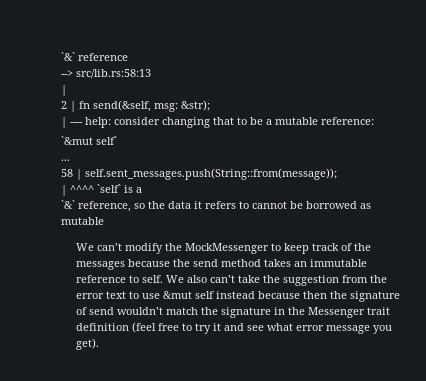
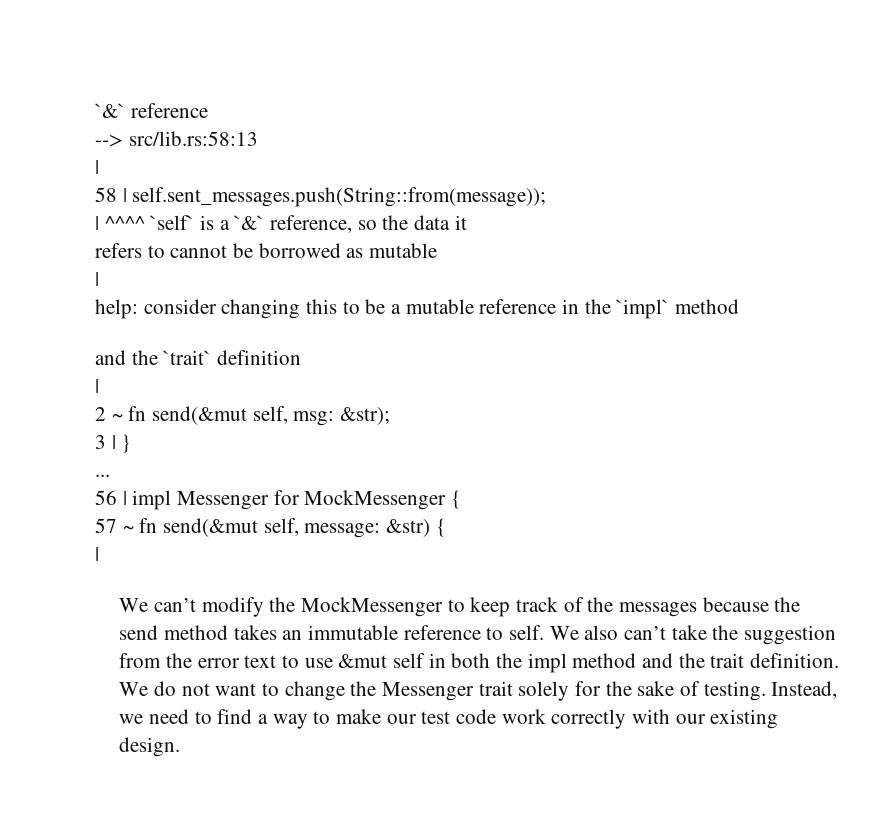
[60,100,210,112] [60,117,374,128] [60,136,117,145] [60,159,70,161] // 2 | fn send(&self, msg: &str); // | ---- help: consider changing that to be a mutable reference: // `&mut self` // ... -> (100, 167) none
(142, 190) // -> (230, 225) none
(202, 205) none -> (467, 222) //
(104, 221) none -> [95,272,100,286] [95,299,740,319] [95,350,302,365] [95,379,100,393] [95,406,391,426] [95,434,132,453] [95,474,111,477] [95,490,462,510] [95,518,446,538] [95,547,100,561] // | // help: consider changing this to be a mutable reference in the `impl` method // and the `trait` definition // | // 2 ~ fn send(&mut self, msg: &str); // 3 | } // ... // 56 | impl Messenger for MockMessenger { // 57 ~ fn send(&mut self, message: &str) { // |
[215,291,400,302] [75,307,390,318] [75,322,392,334] [75,338,99,350] instead because then the signature of send wouldn’t match the signature in the Messenger trait definition (feel free to try it and see what error message you get). -> [428,653,839,673] [119,681,838,701] [119,709,779,729] [119,737,181,757] in both the impl method and the trait definition. We do not want to change the Messenger trait solely for the sake of testing. Instead, we need to find a way to make our test code work correctly with our existing design.

